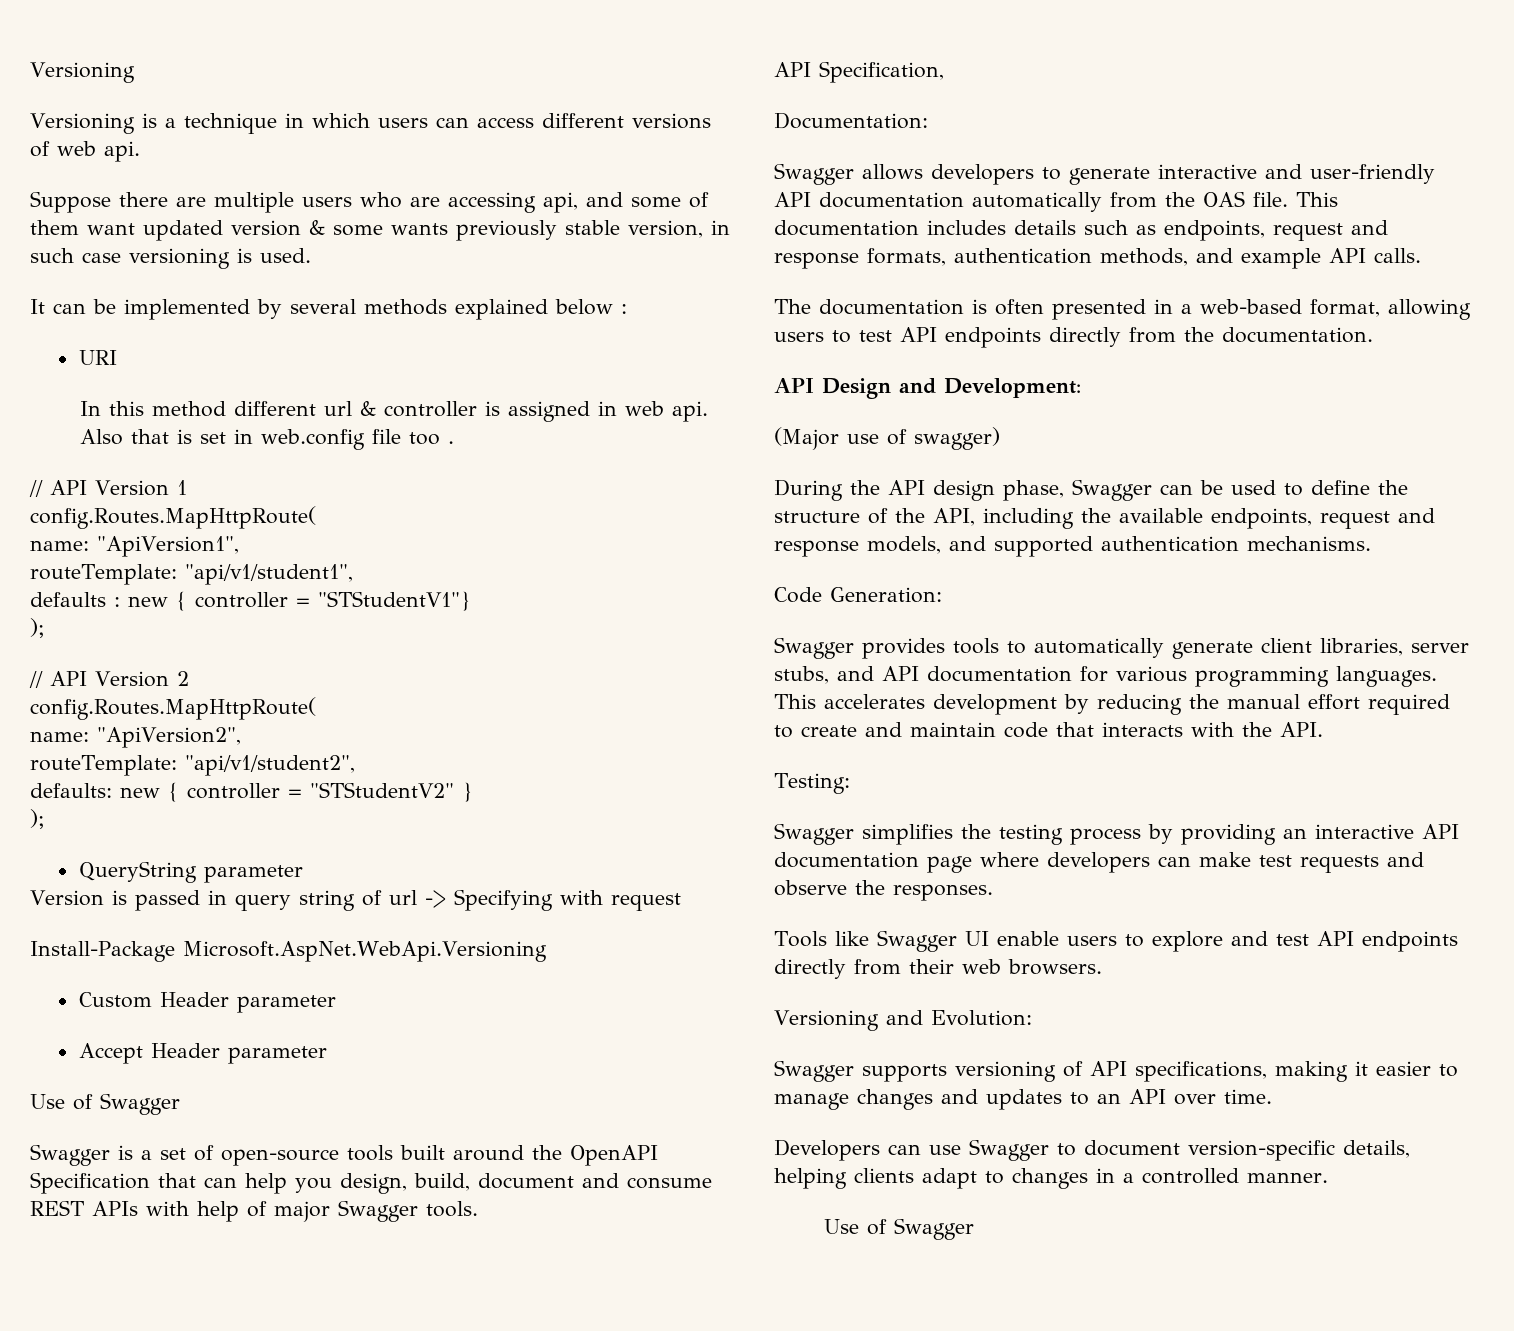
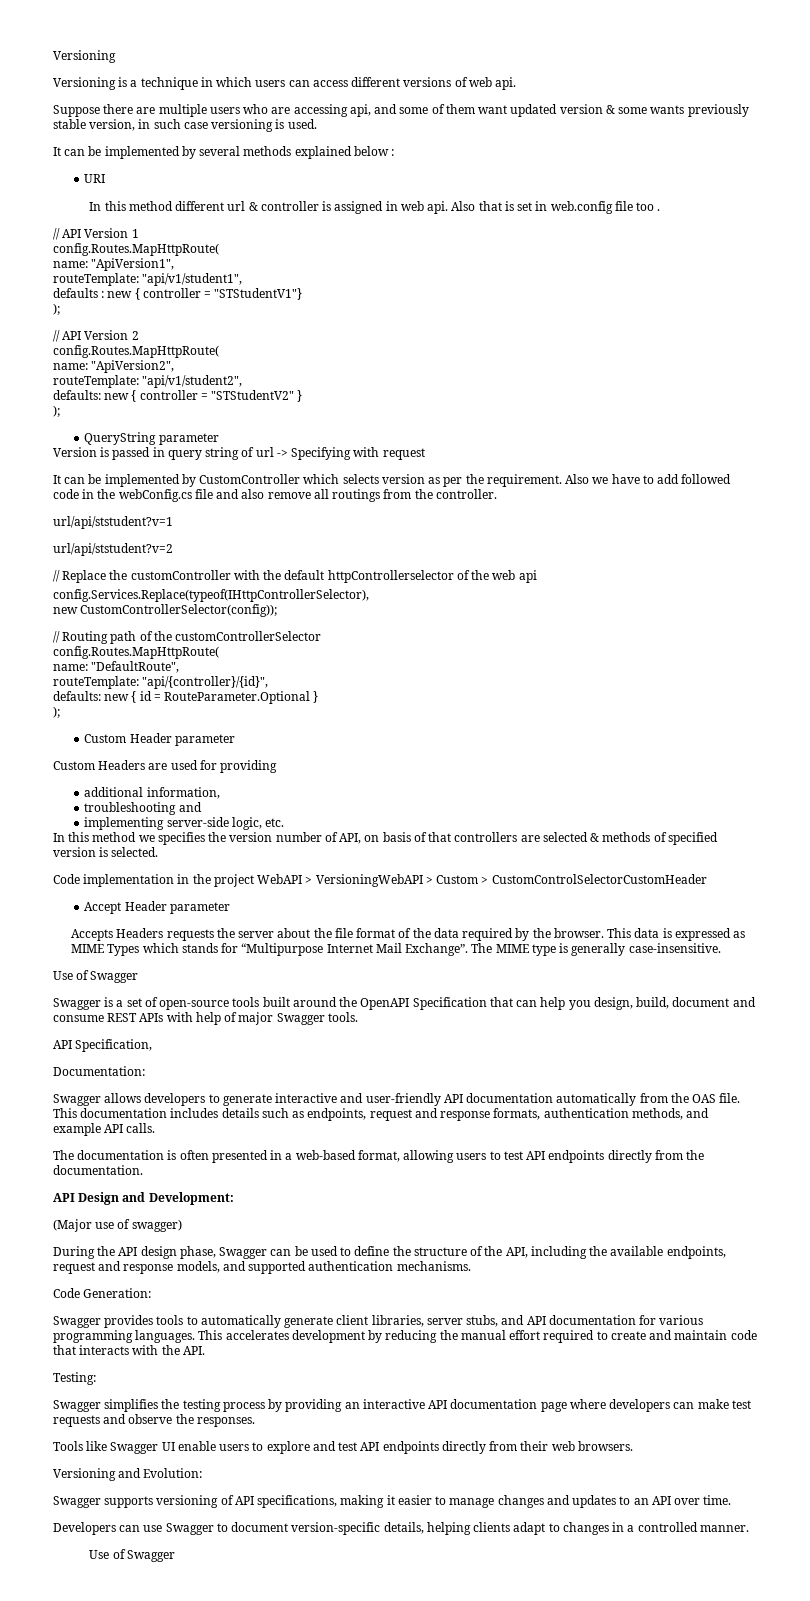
[30,941,547,962] [78,992,336,1013] [78,1043,327,1064] Install-Package Microsoft.AspNet.WebApi.Versioning // Custom Header parameter // Accept Header parameter -> [53,474,732,487] [53,489,497,502] [53,516,173,529] [53,543,173,556] [53,570,537,583] [53,589,369,602] [53,604,278,617] [53,631,322,644] [53,646,219,659] [53,661,180,673] [53,676,269,689] [53,691,319,704] [53,706,60,718] [84,733,235,746] [53,760,278,773] [84,787,220,799] [84,802,202,815] [84,817,285,830] [53,832,718,845] [53,847,159,857] [53,874,707,887] [84,901,230,914] [71,928,746,941] [71,943,721,956] It can be implemented by CustomController which selects version as per the requirement. Also we have to add followed code in the webConfig.cs file and also remove all routings from the controller. // url/api/ststudent?v=1 // url/api/ststudent?v=2 // // Replace the customController with the default httpControllerselector of the web api // config.Services.Replace(typeof(IHttpControllerSelector), // new CustomControllerSelector(config)); // // Routing path of the customControllerSelector // config.Routes.MapHttpRoute( // name: "DefaultRoute", // routeTemplate: "api/{controller}/{id}", // defaults: new { id = RouteParameter.Optional } // ); // Custom Header parameter // Custom Headers are used for providing // additional information, // troubleshooting and // implementing server-side logic, etc. // In this method we specifies the version number of API, on basis of that controllers are selected & methods of specified version is selected. // Code implementation in the project WebAPI > VersioningWebAPI > Custom > CustomControlSelectorCustomHeader // Accept Header parameter // Accepts Headers requests the server about the file format of the data required by the browser. This data is expressed as MIME Types which stands for “Multipurpose Internet Mail Exchange”. The MIME type is generally case-insensitive.

